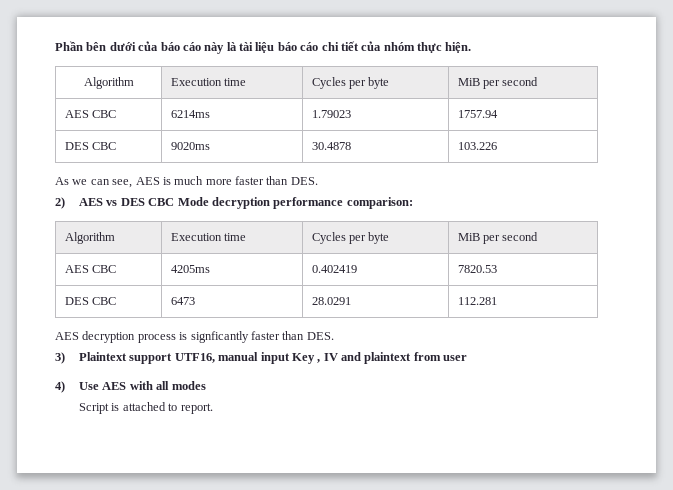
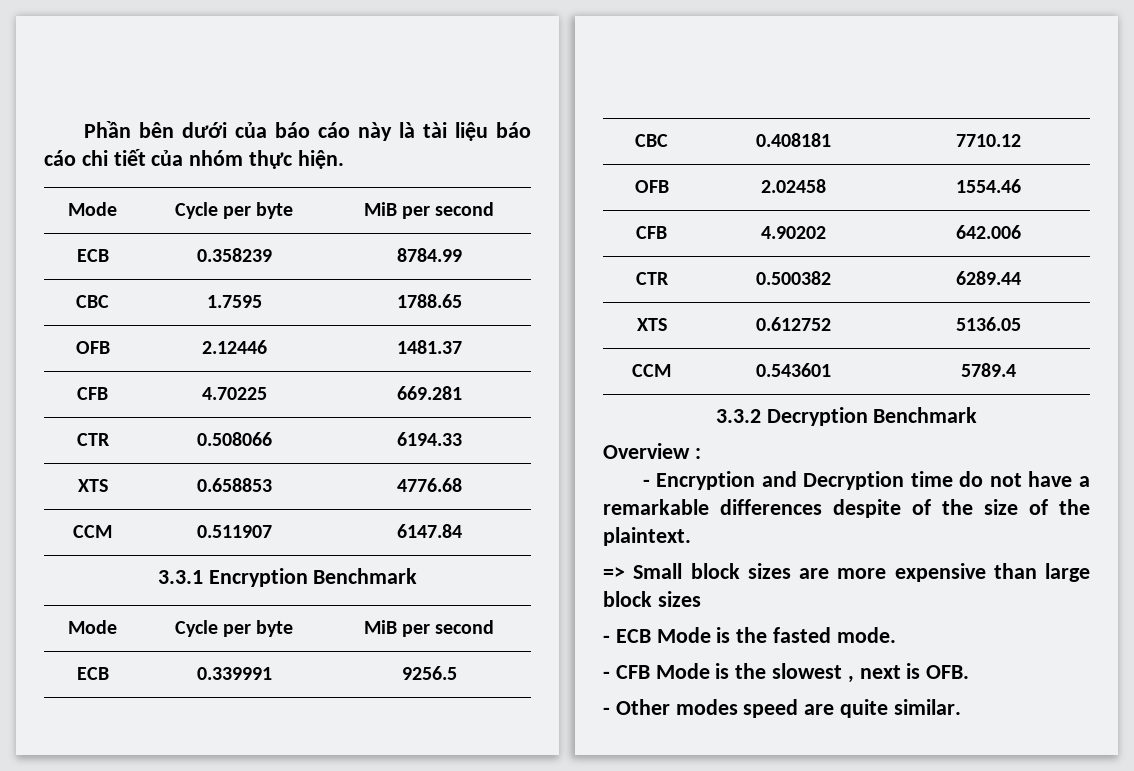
[83,77,134,89] [170,78,247,86] [311,77,390,89] [457,77,539,89] [64,110,117,118] [170,110,210,118] [311,110,351,118] [457,110,498,118] [64,142,117,150] [170,142,210,150] [311,142,351,150] [457,142,497,150] [55,176,318,188] [55,197,413,209] [64,232,115,244] [170,233,247,241] [311,232,390,244] [457,232,539,244] [64,265,117,273] [170,265,210,273] [311,265,357,273] [457,265,497,273] [64,297,117,305] [170,297,195,305] [311,297,351,305] [457,297,497,305] [55,331,334,343] [55,352,468,364] [55,381,206,393] [79,402,213,414] Algorithm | Execution time | Cycles per byte | MiB per second // AES CBC | 6214ms | 1.79023 | 1757.94 // DES CBC | 9020ms | 30.4878 | 103.226 // As we can see, AES is much more faster than DES. // 2) AES vs DES CBC Mode decryption performance comparison: // Algorithm | Execution time | Cycles per byte | MiB per second // AES CBC | 4205ms | 0.402419 | 7820.53 // DES CBC | 6473 | 28.0291 | 112.281 // AES decryption process is signficantly faster than DES. // 3) Plaintext support UTF16, manual input Key , IV and plaintext from user // 4) Use AES with all modes // Script is attached to report. -> [68,202,117,216] [174,202,294,219] [363,202,495,219] [76,249,109,262] [196,248,272,262] [396,248,462,262] [76,295,109,308] [206,295,262,308] [396,294,462,308] [75,341,110,354] [201,340,267,354] [396,340,462,354] [77,387,108,400] [201,387,267,400] [396,386,462,400] [76,433,110,446] [196,432,272,446] [396,432,462,446] [77,479,108,492] [196,478,272,492] [396,478,462,492] [73,525,112,538] [196,525,272,538] [396,524,462,538] [157,568,418,587] [68,620,117,634] [174,620,294,637] [363,620,495,637] [76,667,109,680] [196,667,272,680] [401,666,457,680] [635,134,668,147] [755,133,831,147] [955,134,1021,147] [634,180,669,193] [760,179,826,193] [955,179,1021,193] [636,226,667,239] [760,226,826,239] [955,225,1021,239] [635,272,669,285] [755,271,831,285] [955,271,1021,285] [636,318,667,331] [755,317,831,331] [955,317,1021,331] [632,364,671,377] [755,363,831,377] [960,363,1016,377] [715,407,978,426] [603,443,701,459] [642,471,1090,490] [603,499,1090,518] [603,527,691,546] [603,563,1090,582] [603,591,701,607] [603,627,896,643] [603,663,970,683] [603,699,961,718] Mode | Cycle per byte | MiB per second // ECB | 0.358239 | 8784.99 // CBC | 1.7595 | 1788.65 // OFB | 2.12446 | 1481.37 // CFB | 4.70225 | 669.281 // CTR | 0.508066 | 6194.33 // XTS | 0.658853 | 4776.68 // CCM | 0.511907 | 6147.84 // 3.3.1 Encryption Benchmark // Mode | Cycle per byte | MiB per second // ECB | 0.339991 | 9256.5 // CBC | 0.408181 | 7710.12 // OFB | 2.02458 | 1554.46 // CFB | 4.90202 | 642.006 // CTR | 0.500382 | 6289.44 // XTS | 0.612752 | 5136.05 // CCM | 0.543601 | 5789.4 // 3.3.2 Decryption Benchmark // Overview : // - Encryption and Decryption time do not have a remarkable differences despite of the size of the plaintext. // => Small block sizes are more expensive than large block sizes // - ECB Mode is the fasted mode. // - CFB Mode is the slowest , next is OFB. // - Other modes speed are quite similar.

